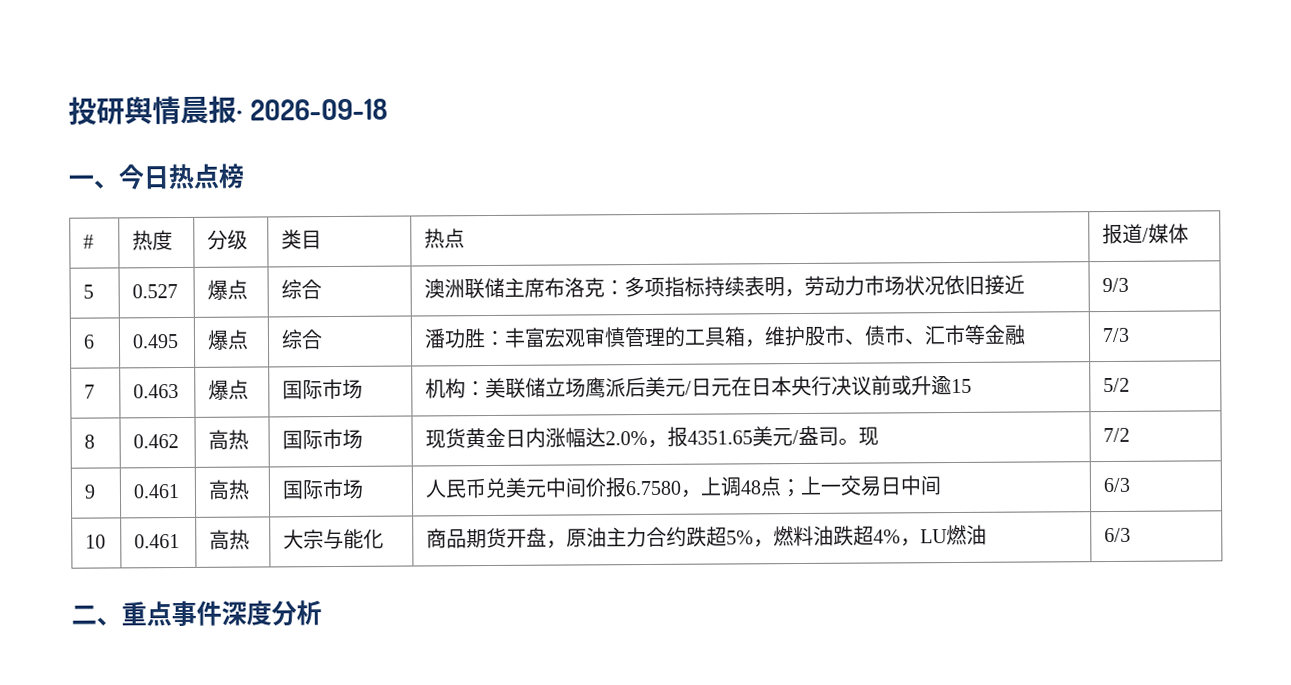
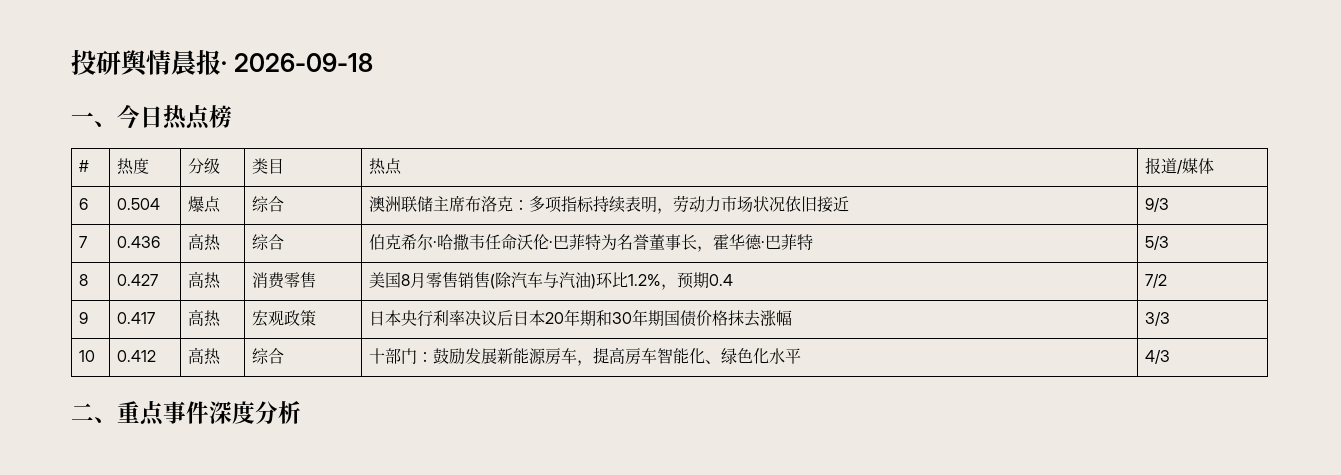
[83,284,95,299] [132,284,179,299] 5 | 0.527 -> [78,198,88,210] [116,198,160,210] 6 | 0.504
[83,334,96,349] [132,334,180,349] [207,329,250,351] [281,329,324,350] [424,324,1027,349] [1102,327,1131,343] [84,384,96,399] [133,384,180,399] [208,379,250,401] [282,378,364,400] [425,375,973,399] [1103,377,1131,393] 6 | 0.495 | 爆点 | 综合 | 潘功胜：丰富宏观审慎管理的工具箱，维护股市、债市、汇市等金融 | 7/3 // 7 | 0.463 | 爆点 | 国际市场 | 机构：美联储立场鹰派后美元/日元在日本央行决议前或升逾15 | 5/2 -> [78,236,87,248] [116,236,160,248] [187,233,221,251] [251,234,284,250] [368,234,813,252] [1144,236,1169,250] 7 | 0.436 | 高热 | 综合 | 伯克希尔·哈撒韦任命沃伦·巴菲特为名誉董事长，霍华德·巴菲特 | 5/3
[133,434,180,449] [208,429,250,450] [282,428,364,450] [425,425,880,449] 0.462 | 高热 | 国际市场 | 现货黄金日内涨幅达2.0%，报4351.65美元/盎司。现 -> [116,274,158,286] [187,271,221,289] [251,272,316,289] [368,272,733,290] 0.427 | 高热 | 消费零售 | 美国8月零售销售(除汽车与汽油)环比1.2%，预期0.4
[133,484,180,499] [208,479,251,500] [282,478,365,500] [425,475,942,499] [1103,477,1131,493] 0.461 | 高热 | 国际市场 | 人民币兑美元中间价报6.7580，上调48点；上一交易日中间 | 6/3 -> [116,312,155,324] [187,309,221,327] [251,310,316,327] [368,309,792,327] [1144,312,1170,326] 0.417 | 高热 | 宏观政策 | 日本央行利率决议后日本20年期和30年期国债价格抹去涨幅 | 3/3
[134,534,181,549] [209,529,251,550] [283,528,385,550] [426,524,988,549] [1104,527,1132,543] 0.461 | 高热 | 大宗与能化 | 商品期货开盘，原油主力合约跌超5%，燃料油跌超4%，LU燃油 | 6/3 -> [116,350,156,362] [187,347,221,365] [251,348,284,364] [368,347,801,366] [1144,350,1170,364] 0.412 | 高热 | 综合 | 十部门：鼓励发展新能源房车，提高房车智能化、绿色化水平 | 4/3

